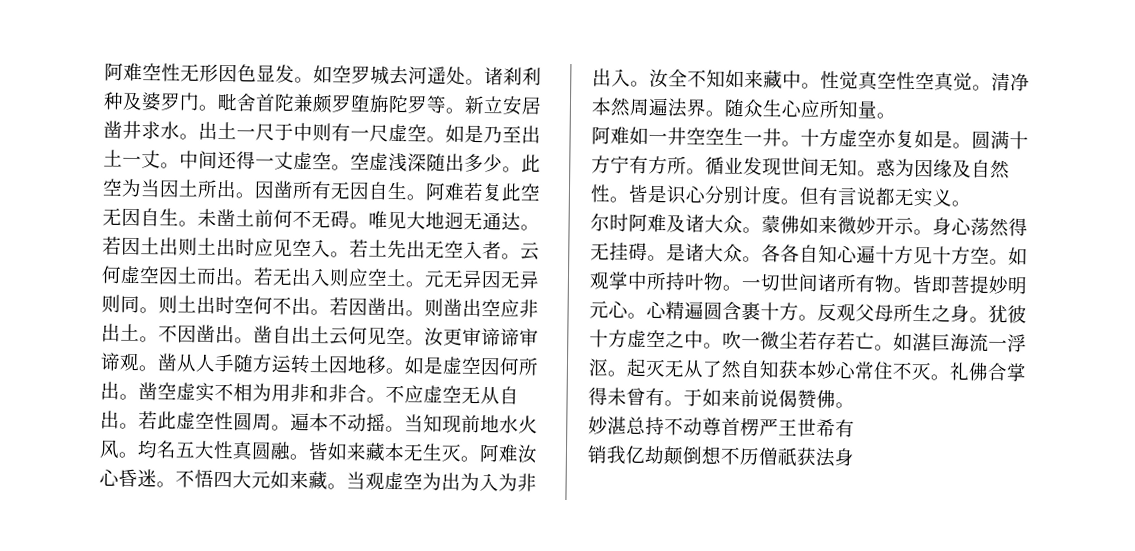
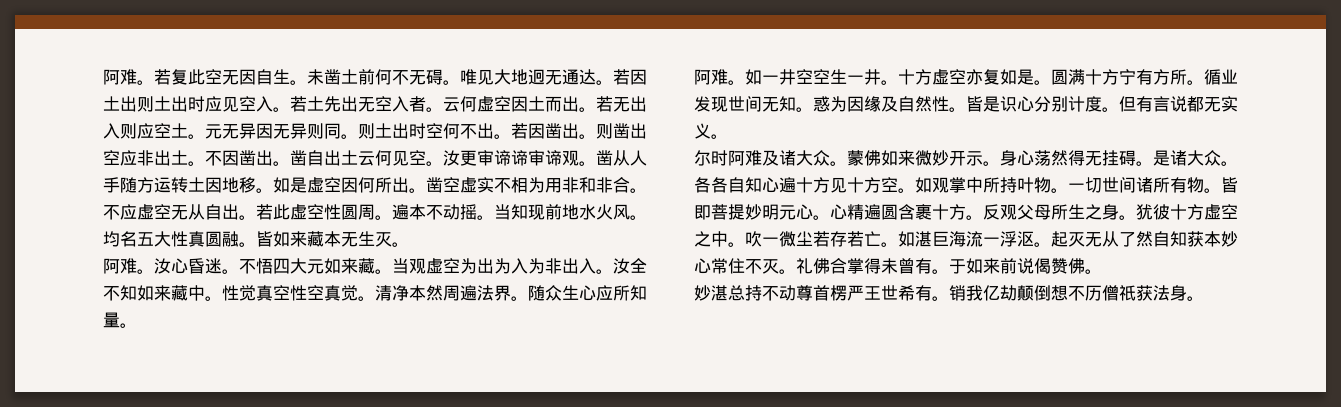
[104,62,542,86] [103,91,542,116] [103,120,541,144] [103,149,541,173] [102,178,465,201] 阿难空性无形因色显发。如空罗城去河遥处。诸刹利种及婆罗门。毗舍首陀兼颇罗堕旃陀罗等。新立安居凿井求水。出土一尺于中则有一尺虚空。如是乃至出土一丈。中间还得一丈虚空。空虚浅深随出多少。此空为当因土所出。因凿所有无因自生。阿难 -> [103,69,154,85] 阿难。
[479,444,519,463] 阿难 -> [103,258,154,274] // 阿难。
(630, 135) none -> [728,80,745,85] 。
(855, 428) // -> [932,296,949,301] 。
(855, 457) none -> [1187,296,1204,301] 。

